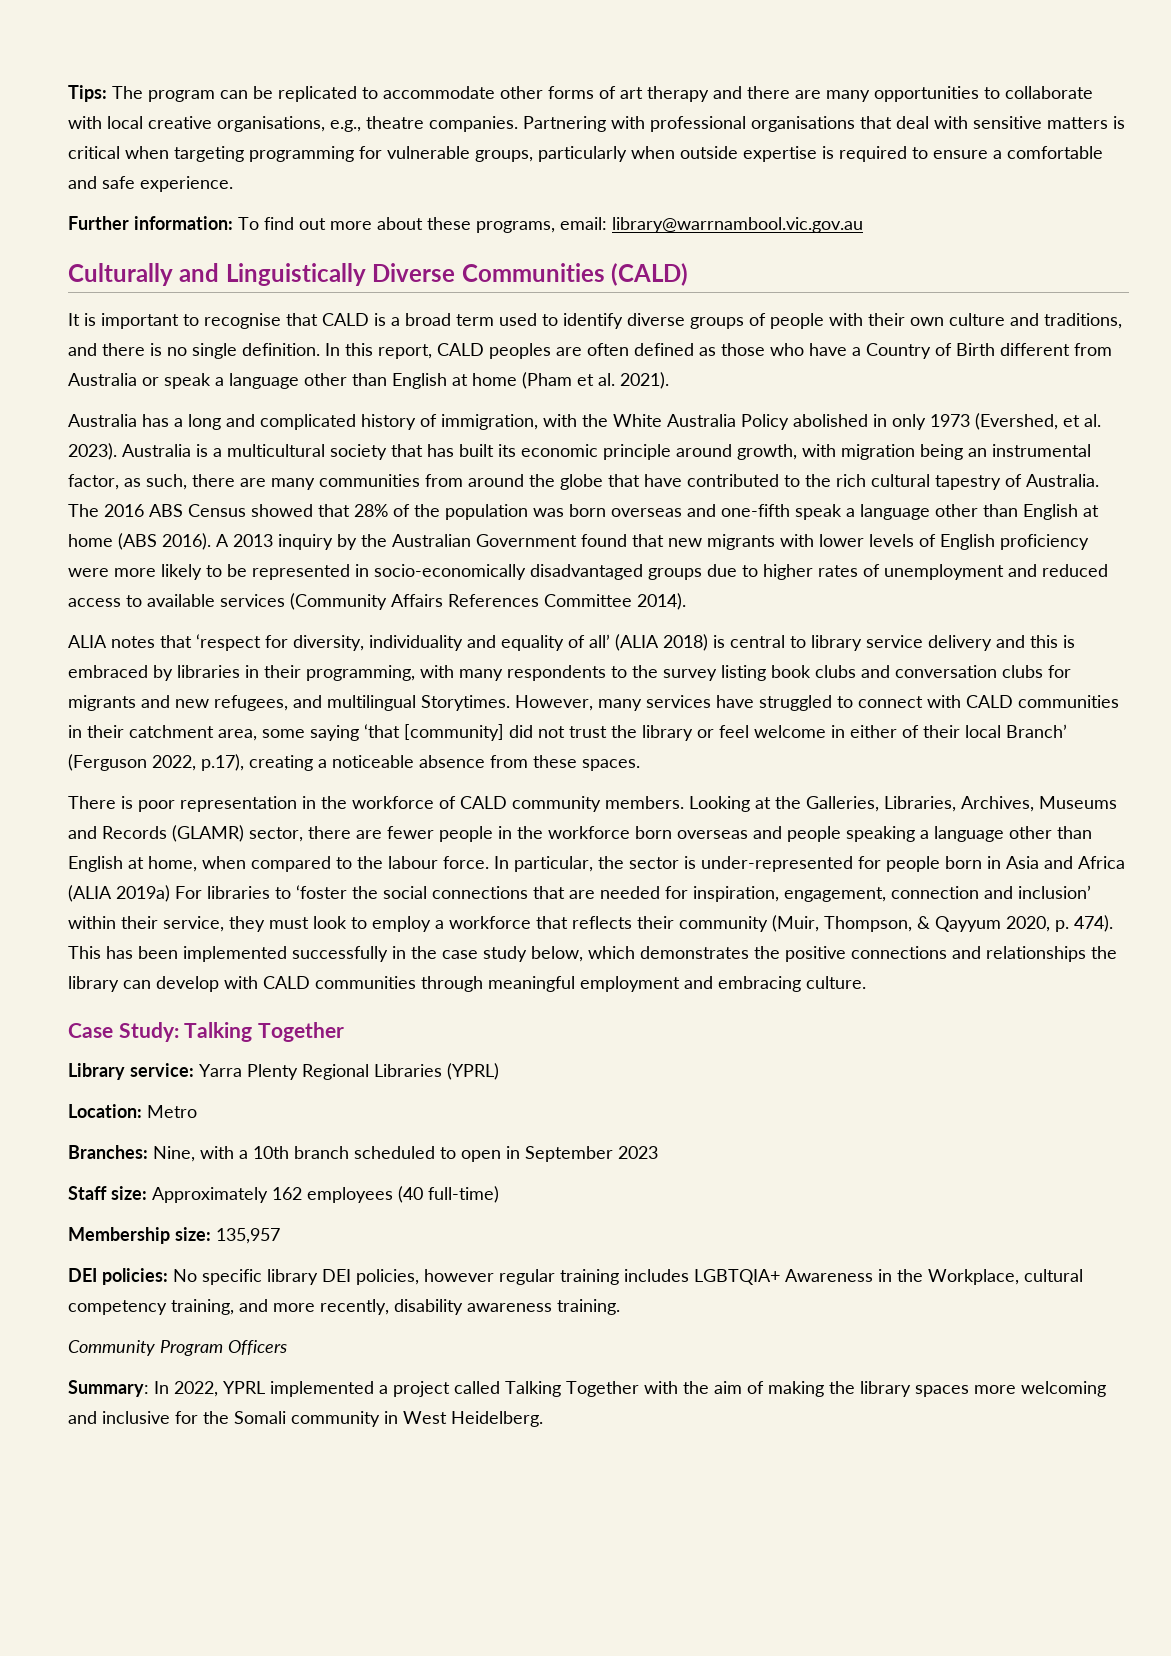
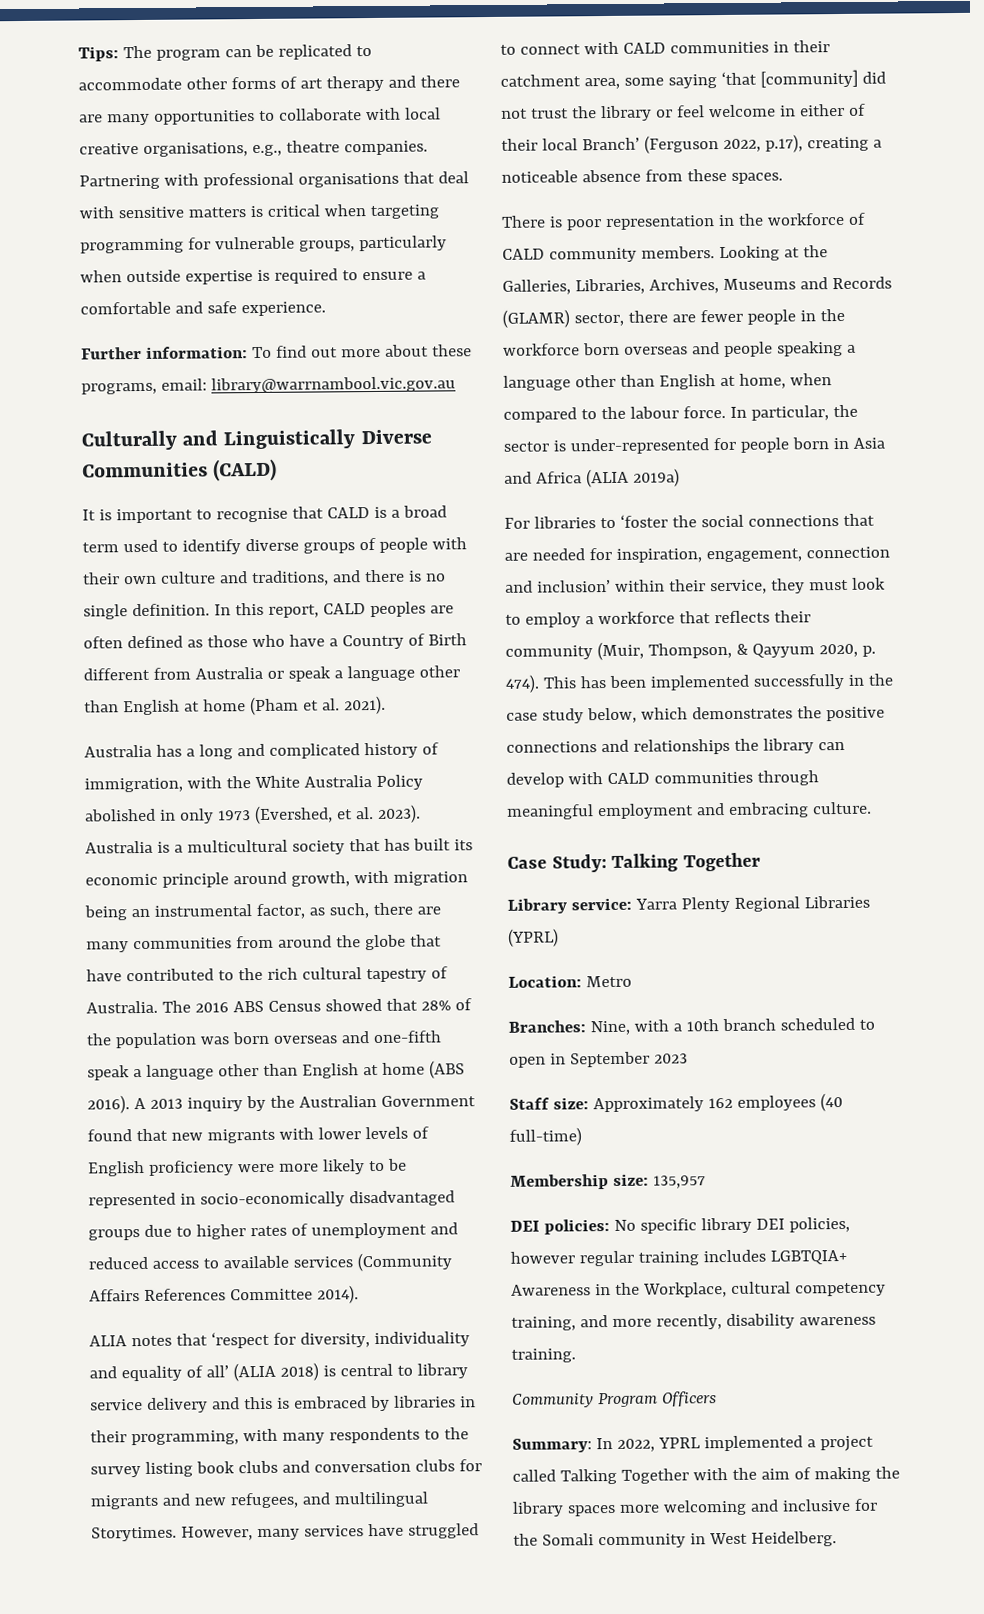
(170, 893) none -> (680, 477) //

